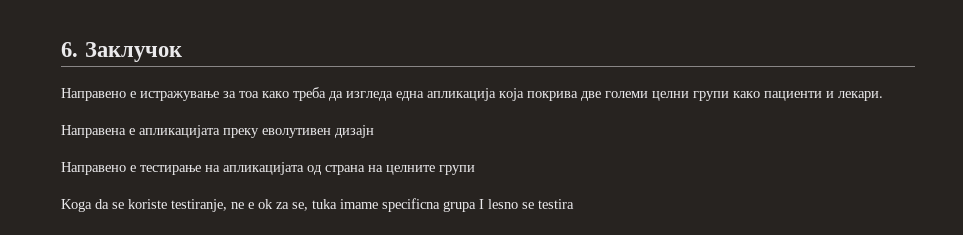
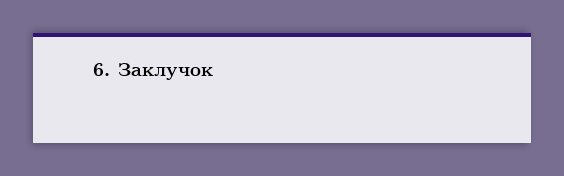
[61,87,883,101] [61,125,374,138] [61,162,475,175] [61,198,574,212] // Направено е истражување за тоа како треба да изгледа една апликација која покрива две големи целни групи како пациенти и лекари. // Направена е апликацијата преку еволутивен дизајн // Направено е тестирање на апликацијата од страна на целните групи // Koga da se koriste testiranje, ne e ok za se, tuka imame specificna grupa I lesno se testira -> (214, 71) none

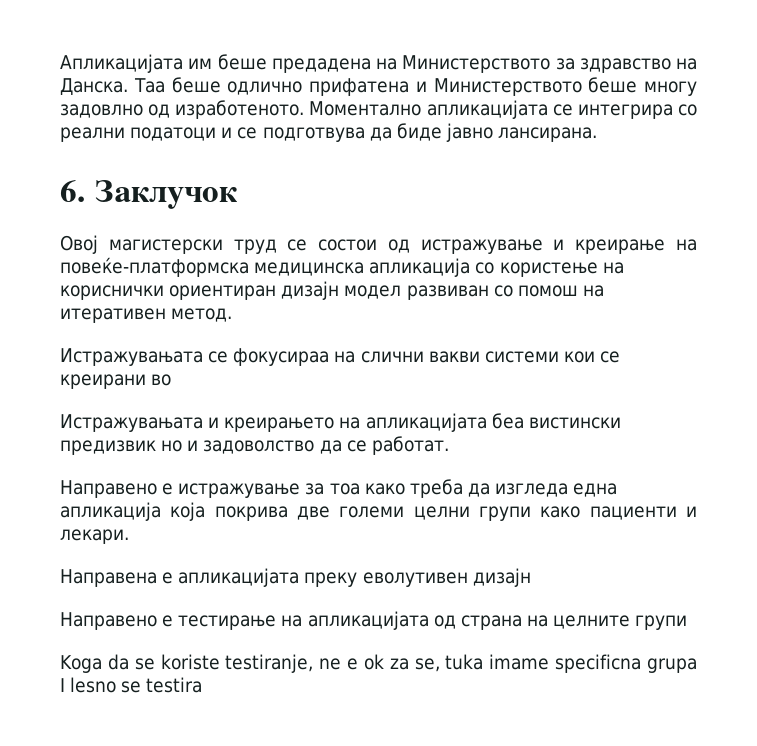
[93,63,214,80] 6. Заклучок -> [60,54,697,73] [60,77,697,96] [60,100,697,119] [60,123,598,142] [60,180,237,209] [60,235,697,254] [60,257,624,277] [60,281,604,300] [60,308,233,323] [60,348,621,366] [60,374,172,389] [60,413,621,432] [60,436,449,455] [60,479,618,498] [60,502,697,521] [60,529,129,544] [60,568,531,587] [60,611,688,630] [60,654,697,673] [60,677,203,693] Апликацијата им беше предадена на Министерството за здравство на Данска. Таа беше одлично прифатена и Министерството беше многу задовлно од изработеното. Моментално апликацијата се интегрира со реални податоци и се подготвува да биде јавно лансирана. // 6. Заклучок // Овој магистерски труд се состои од истражување и креирање на повеќе-платформска медицинска апликација со користење на кориснички ориентиран дизајн модел развиван со помош на итеративен метод. // Истражувањата се фокусираа на слични вакви системи кои се креирани во // Истражувањата и креирањето на апликацијата беа вистински предизвик но и задоволство да се работат. // Направено е истражување за тоа како треба да изгледа една апликација која покрива две големи целни групи како пациенти и лекари. // Направена е апликацијата преку еволутивен дизајн // Направено е тестирање на апликацијата од страна на целните групи // Koga da se koriste testiranje, ne e ok za se, tuka imame specificna grupa I lesno se testira

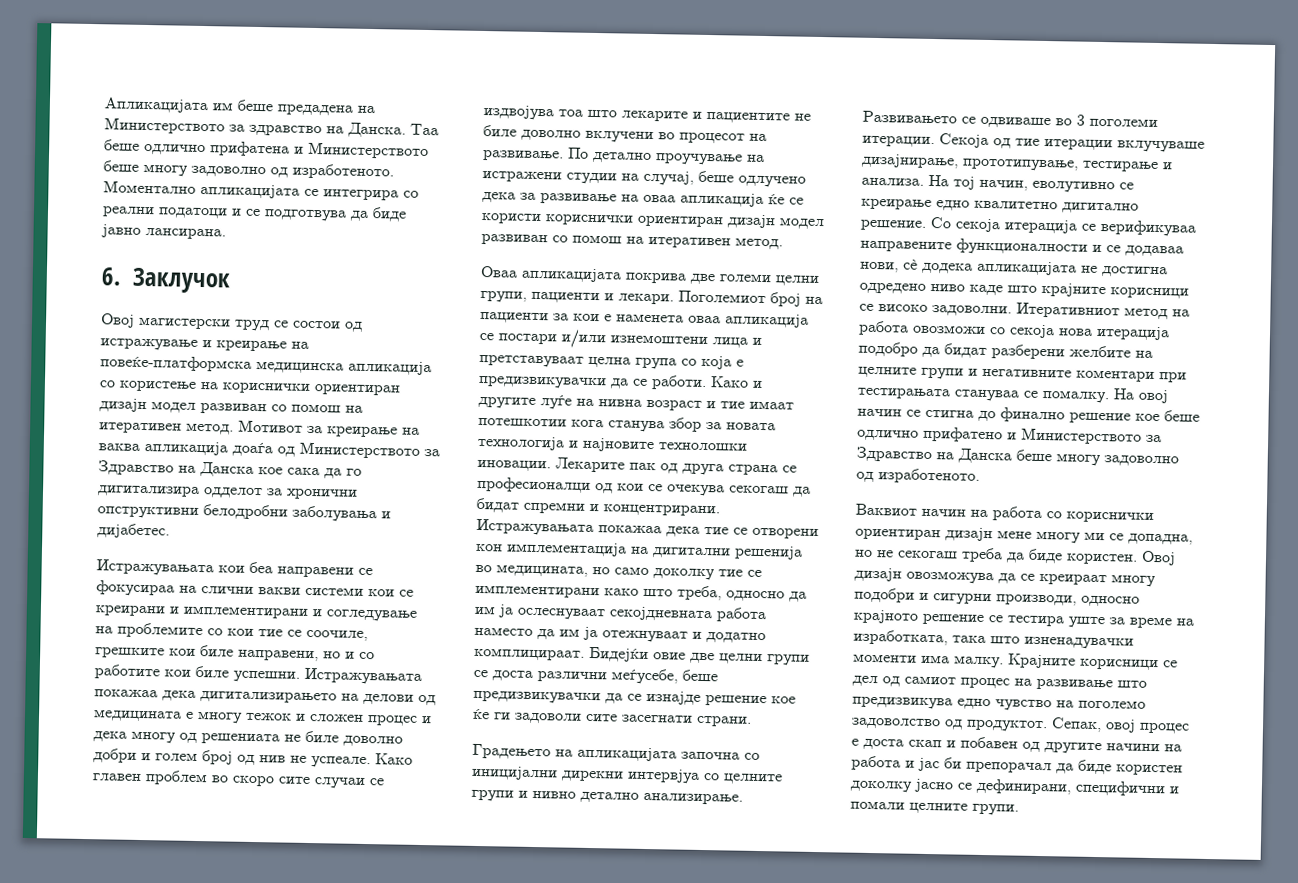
[60,104,143,118] задовлно -> [191,165,266,178] задоволно
[60,348,203,366] // Истражувањата -> [238,419,420,438] [98,441,440,459] [98,460,362,479] [97,485,358,500] [97,504,391,523] [97,523,170,539] [96,559,354,578] Мотивот за креирање на ваква апликација доаѓа од Министерството за Здравство на Данска кое сака да го дигитализира одделот за хронични опструктивни белодробни заболувања и дијабетес. // Истражувањата кои беа направени
[151,374,172,386] [60,413,621,432] [60,436,449,455] [60,479,618,498] [60,502,206,521] во // Истражувањата и креирањето на апликацијата беа вистински предизвик но и задоволство да се работат. // Направено е истражување за тоа како треба да изгледа една апликација која -> [169,605,417,622] [95,622,368,642] [95,645,375,662] [94,664,422,685] [94,689,436,706] [93,709,432,726] [93,730,403,747] [93,748,413,769] [92,770,384,789] [483,105,811,124] [483,125,767,144] [482,147,765,166] [482,170,806,188] [482,191,804,207] [481,212,825,230] [481,233,783,250] [480,265,622,283] и имплементирани и согледување на проблемите со кои тие се соочиле, грешките кои биле направени, но и со работите кои биле успешни. Истражувањата покажаа дека дигитализирањето на делови од медицината е многу тежок и сложен процес и дека многу од решениата не биле доволно добри и голем број од нив не успеале. Како главен проблем во скоро сите случаи се издвојува тоа што лекарите и пациентите не биле доволно вклучени во процесот на развивање. По детално проучување на истражени студии на случај, беше одлучено дека за развивање на оваа апликација ќе се користи кориснички ориентиран дизајн модел развиван со помош на итеративен метод. // Оваа апликацијата
[478,506,581,521] групи како -> [480,290,527,303] групи,
[60,568,531,587] [60,611,688,630] [60,654,697,673] [60,677,203,693] // Направена е апликацијата преку еволутивен дизајн // Направено е тестирање на апликацијата од страна на целните групи // Koga da se koriste testiranje, ne e ok za se, tuka imame specificna grupa I lesno se testira -> [678,290,823,307] [480,311,809,328] [479,329,762,349] [479,354,744,370] [478,375,763,391] [478,394,794,411] [478,417,776,433] [477,435,747,453] [477,457,797,476] [477,476,811,497] [476,497,720,517] [476,518,819,540] [476,541,803,560] [475,564,762,581] [475,584,807,602] [474,604,767,623] [474,626,766,644] [474,646,810,666] [473,668,718,685] [473,690,796,707] [473,708,752,727] [472,743,760,762] [471,765,783,785] [471,789,743,805] [862,110,1158,129] [862,133,1205,153] [861,153,1173,173] [861,174,1134,194] [861,198,1139,214] [860,216,1196,237] [860,238,1184,257] [860,258,1168,278] [859,282,1189,299] [859,302,1190,320] [858,320,1170,341] [858,341,1153,360] [858,366,1187,383] [857,387,1168,404] [857,407,1200,424] [857,426,1162,445] [856,446,1179,467] [856,468,980,484] [855,503,1154,523] [855,527,1193,545] [854,547,1176,566] [854,567,1156,588] [854,587,1140,607] [853,609,1194,629] [853,629,1134,650] [853,653,1178,671] [852,675,1147,691] [852,696,1146,712] [851,717,1190,734] [851,736,1182,755] [851,755,1183,776] [850,778,1179,797] [850,800,1019,816] Поголемиот број на пациенти за кои е наменета оваа апликација се постари и/или изнемоштени лица и претставуваат целна група со која е предизвикувачки да се работи. Како и другите луѓе на нивна возраст и тие имаат потешкотии кога станува збор за новата технологија и најновите технолошки иновации. Лекарите пак од друга страна се професионалци од кои се очекува секогаш да бидат спремни и концентрирани. Истражувањата покажаа дека тие се отворени кон имплементација на дигитални решенија во медицината, но само доколку тие се имплементирани како што треба, односно да им ја ослеснуваат секојдневната работа наместо да им ја отежнуваат и додатно комплицираат. Бидејќи овие две целни групи се доста различни меѓусебе, беше предизвикувачки да се изнајде решение кое ќе ги задоволи сите засегнати страни. // Градењето на апликацијата започна со иницијални дирекни интервјуа со целните групи и нивно детално анализирање. Развивањето се одвиваше во 3 поголеми итерации. Секоја од тие итерации вклучуваше дизајнирање, прототипување, тестирање и анализа. На тој начин, еволутивно се креирање едно квалитетно дигитално решение. Со секоја итерација се верификуваа направените функционалности и се додаваа нови, сѐ додека апликацијата не достигна одредено ниво каде што крајните корисници се високо задоволни. Итеративниот метод на работа овозможи со секоја нова итерација подобро да бидат разберени желбите на целните групи и негативните коментари при тестирањата стануваа се помалку. На овој начин се стигна до финално решение кое беше одлично прифатено и Министерството за Здравство на Данска беше многу задоволно од изработеното. // Ваквиот начин на работа со кориснички ориентиран дизајн мене многу ми се допадна, но не секогаш треба да биде користен. Овој дизајн овозможува да се креираат многу подобри и сигурни производи, односно крајното решение се тестира уште за време на изработката, така што изненадувачки моменти има малку. Крајните корисници се дел од самиот процес на развивање што предизвикува едно чувство на поголемо задоволство од продуктот. Сепак, овој процес е доста скап и побавен од другите начини на работа и јас би препорачал да биде користен доколку јасно се дефинирани, специфични и помали целните групи.

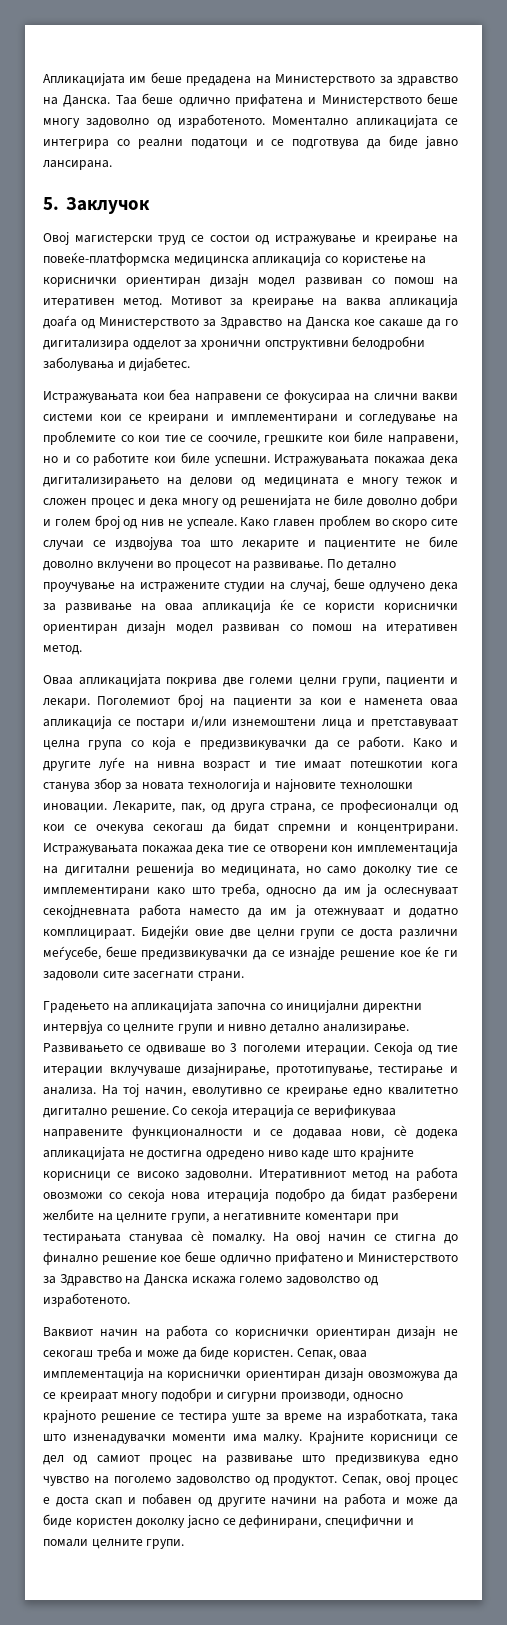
[101,267,122,286] 6. -> [43,197,59,210] 5.
[287,467,320,476] сака -> [378,319,423,327] сакаше
[201,733,280,745] решениата -> [240,495,311,508] решенијата
[482,170,562,183] истражени -> [139,582,220,592] истражените
[555,457,656,473] Лекарите пак -> [112,801,205,813] Лекарите, пак,
[728,464,778,476] страна -> [270,803,316,813] страна,
[561,770,624,782] дирекни -> [362,1003,422,1013] директни
[921,367,978,380] групи и -> [170,1213,220,1223] групи, а
[1023,390,1038,398] се -> [190,1230,204,1241] сè
[1016,449,1179,467] беше многу задоволно -> [191,1276,360,1286] искажа големо задоволство
[997,530,1193,545] [854,549,873,557] мене многу ми се допадна, но -> (437, 1332) none
(1003, 555) none -> [135,1350,179,1357] и може
[1141,550,1176,566] Овој -> [296,1348,368,1360] [43,1368,321,1381] Сепак, оваа имплементација на кориснички ориентиран
[918,757,1052,774] јас би препорачал -> [406,1497,439,1504] може

